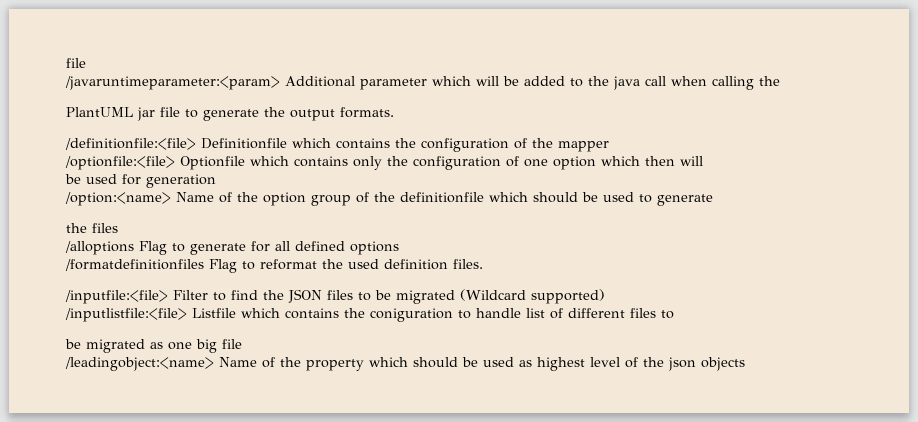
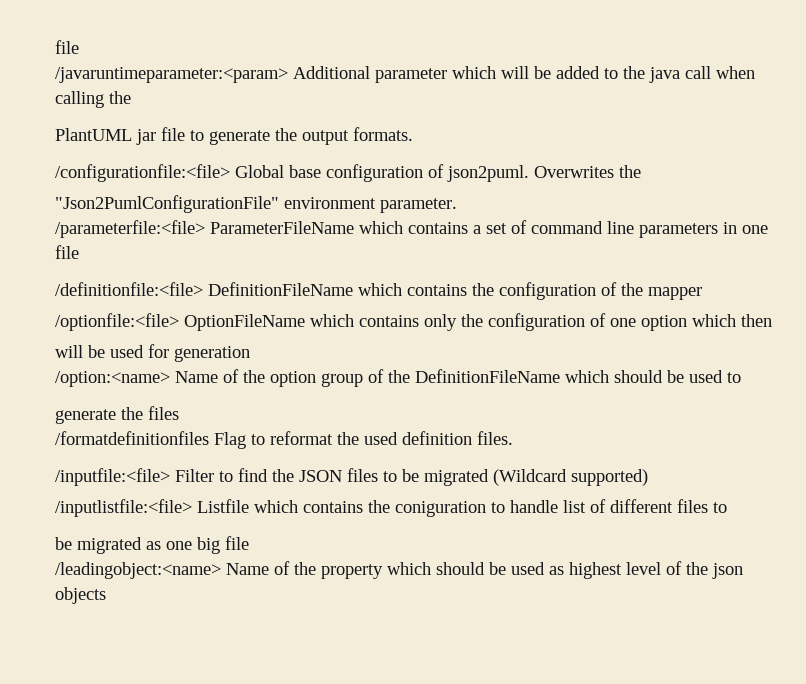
(395, 112) none -> [54,164,641,182] [54,195,457,213] [54,220,768,238] [54,245,79,259] // /configurationfile:<file> Global base configuration of json2puml. Overwrites the // "Json2PumlConfigurationFile" environment parameter. // /parameterfile:<file> ParameterFileName which contains a set of command line parameters in one file
[201,138,288,149] Definitionfile -> [207,282,353,296] DefinitionFileName
[180,156,246,170] Optionfile -> [183,314,305,331] OptionFileName
[680,156,704,166] will // -> [54,345,83,358] // will
[400,192,485,203] definitionfile -> [414,369,560,383] DefinitionFileName
[657,194,714,206] generate // -> [54,409,116,424] // generate
[65,241,400,255] // /alloptions Flag to generate for all defined options -> (179, 413) none

